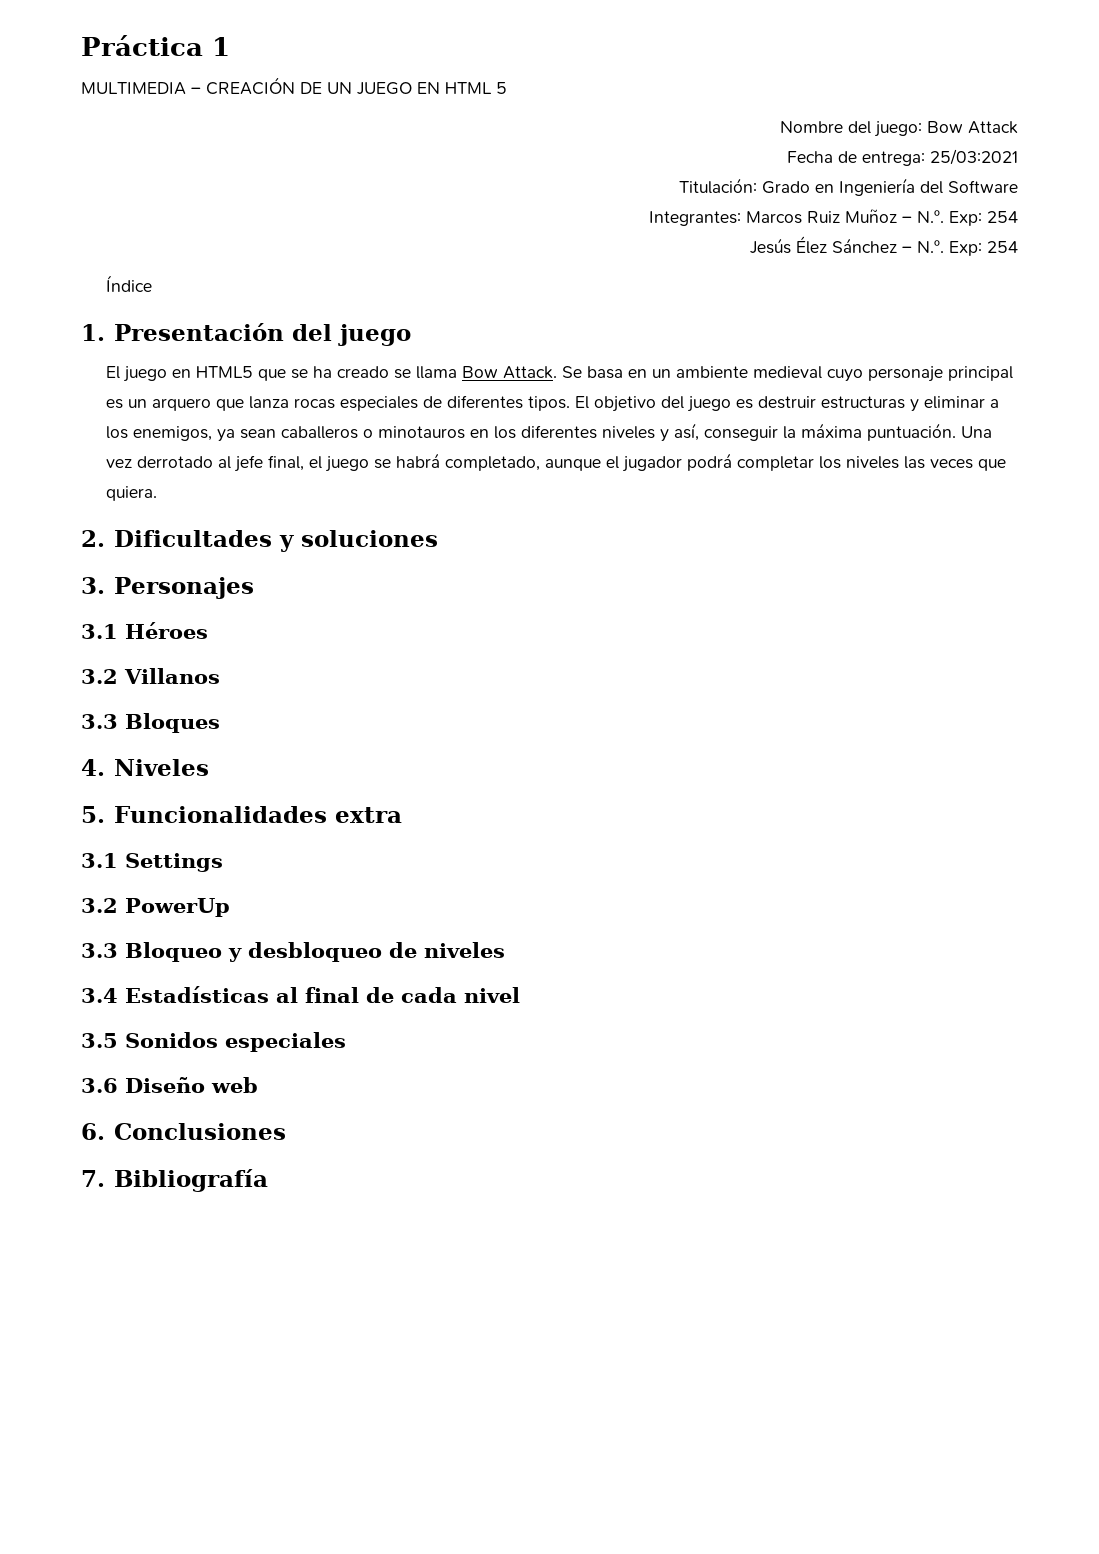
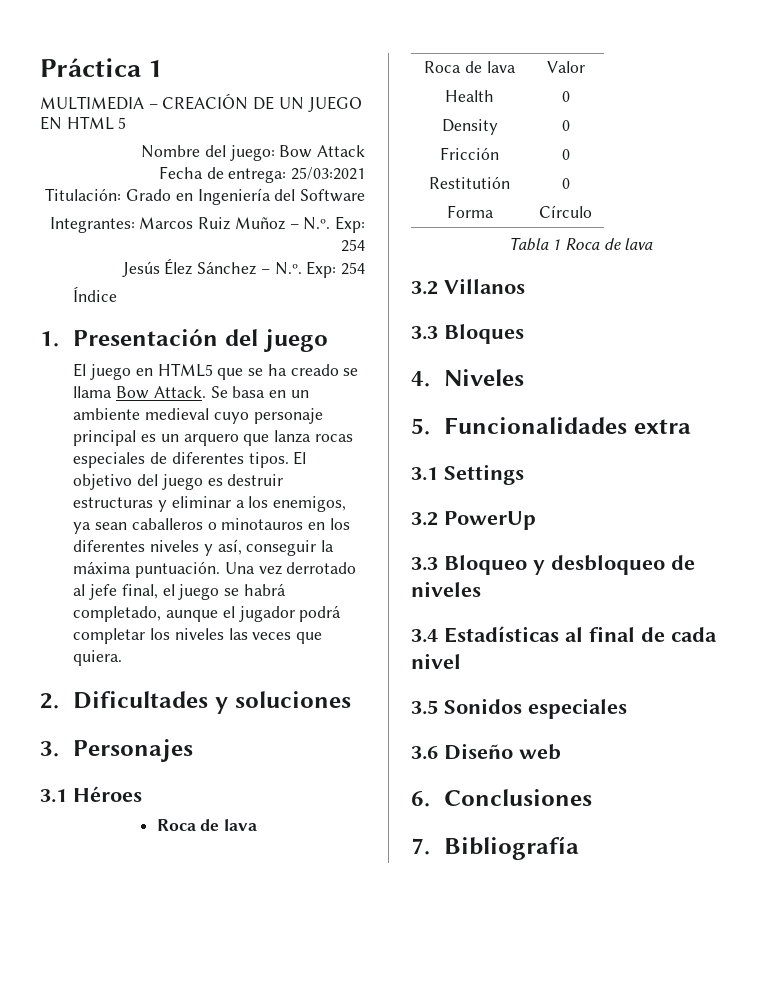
(208, 630) none -> [156,819,258,831] [424,61,516,73] [546,61,585,73] [445,90,494,102] [561,91,570,102] [441,119,498,135] [561,120,570,131] [440,147,499,160] [561,149,570,160] [429,176,510,189] [561,178,570,189] [446,205,494,218] [539,205,592,218] [508,237,654,251] // Roca de lava // Roca de lava | Valor // Health | 0 // Density | 0 // Fricción | 0 // Restitutión | 0 // Forma | Círculo // Tabla 1 Roca de lava

